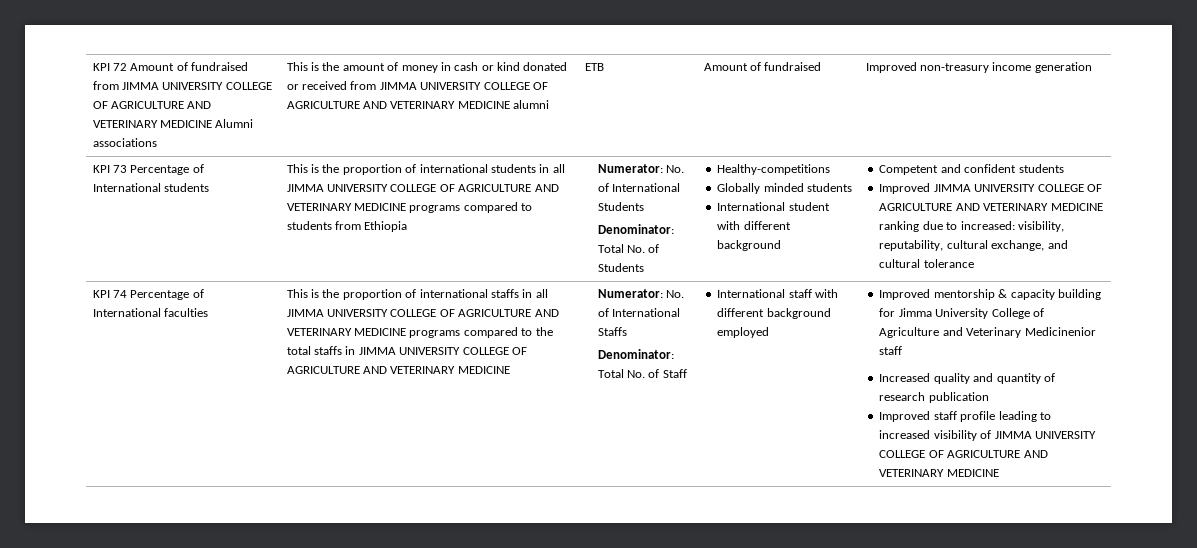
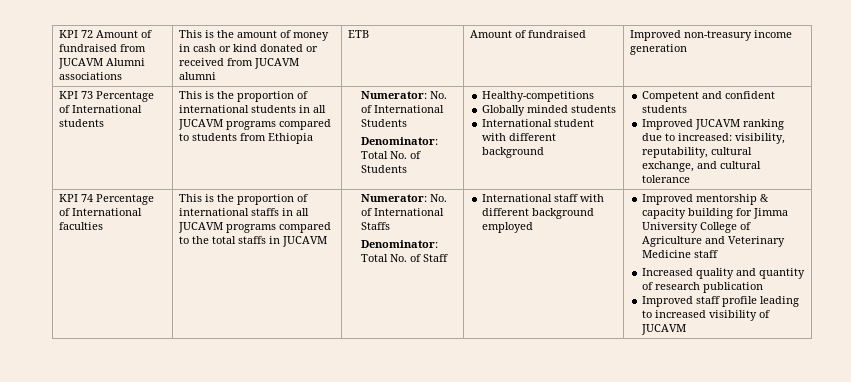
[122,82,272,90] [92,101,212,109] [92,120,213,128] JIMMA UNIVERSITY COLLEGE OF AGRICULTURE AND VETERINARY MEDICINE -> [58,58,104,69] JUCAVM
[379,82,548,90] [286,101,510,109] JIMMA UNIVERSITY COLLEGE OF AGRICULTURE AND VETERINARY MEDICINE -> [254,58,300,69] JUCAVM
[286,184,559,192] [286,203,407,211] JIMMA UNIVERSITY COLLEGE OF AGRICULTURE AND VETERINARY MEDICINE -> [178,119,224,130] JUCAVM
[933,184,1102,192] [879,203,1103,211] JIMMA UNIVERSITY COLLEGE OF AGRICULTURE AND VETERINARY MEDICINE -> [695,119,741,130] JUCAVM
[286,309,559,317] [286,328,407,336] JIMMA UNIVERSITY COLLEGE OF AGRICULTURE AND VETERINARY MEDICINE -> [178,222,224,233] JUCAVM
[358,347,527,355] [286,366,510,374] JIMMA UNIVERSITY COLLEGE OF AGRICULTURE AND VETERINARY MEDICINE -> [282,236,328,247] JUCAVM
[1024,327,1096,336] Medicinenior -> [642,250,692,258] Medicine
[994,431,1096,439] [879,450,1048,458] [879,469,999,477] JIMMA UNIVERSITY COLLEGE OF AGRICULTURE AND VETERINARY MEDICINE -> [641,324,687,335] JUCAVM

